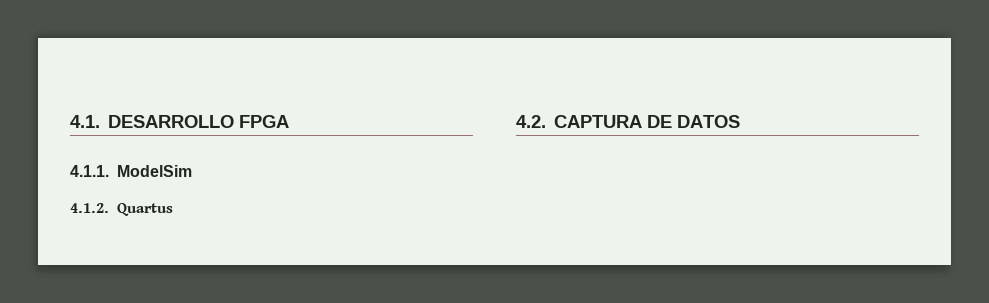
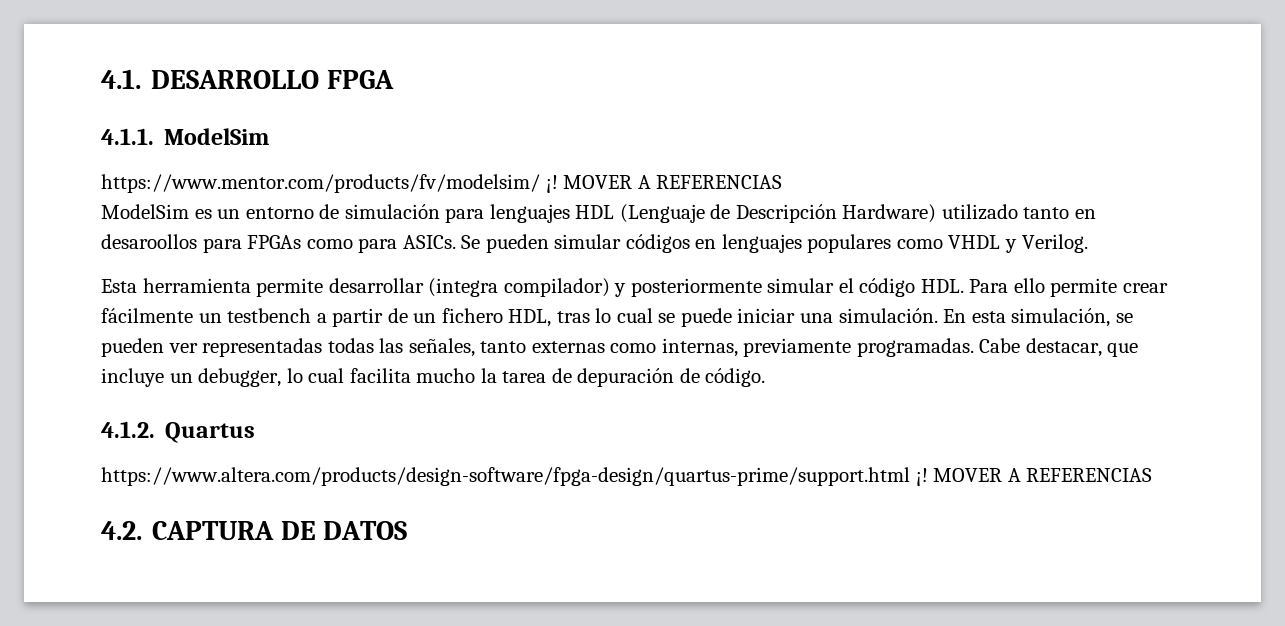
[70,203,173,216] 4.1.2. Quartus -> [101,174,783,193] [101,204,1097,223] [101,234,1088,253] [101,278,1169,297] [101,308,1133,327] [101,338,1139,357] [101,368,766,387] [101,421,256,443] [101,467,1153,486] https://www.mentor.com/products/fv/modelsim/ ¡! MOVER A REFERENCIAS // ModelSim es un entorno de simulación para lenguajes HDL (Lenguaje de Descripción Hardware) utilizado tanto en desaroollos para FPGAs como para ASICs. Se pueden simular códigos en lenguajes populares como VHDL y Verilog. // Esta herramienta permite desarrollar (integra compilador) y posteriormente simular el código HDL. Para ello permite crear fácilmente un testbench a partir de un fichero HDL, tras lo cual se puede iniciar una simulación. En esta simulación, se pueden ver representadas todas las señales, tanto externas como internas, previamente programadas. Cabe destacar, que incluye un debugger, lo cual facilita mucho la tarea de depuración de código. // 4.1.2. Quartus // https://www.altera.com/products/design-software/fpga-design/quartus-prime/support.html ¡! MOVER A REFERENCIAS

